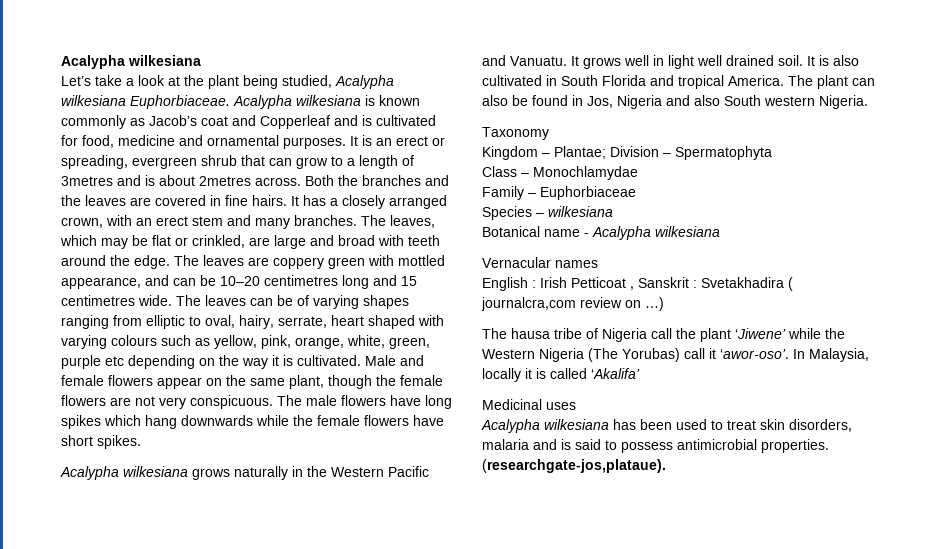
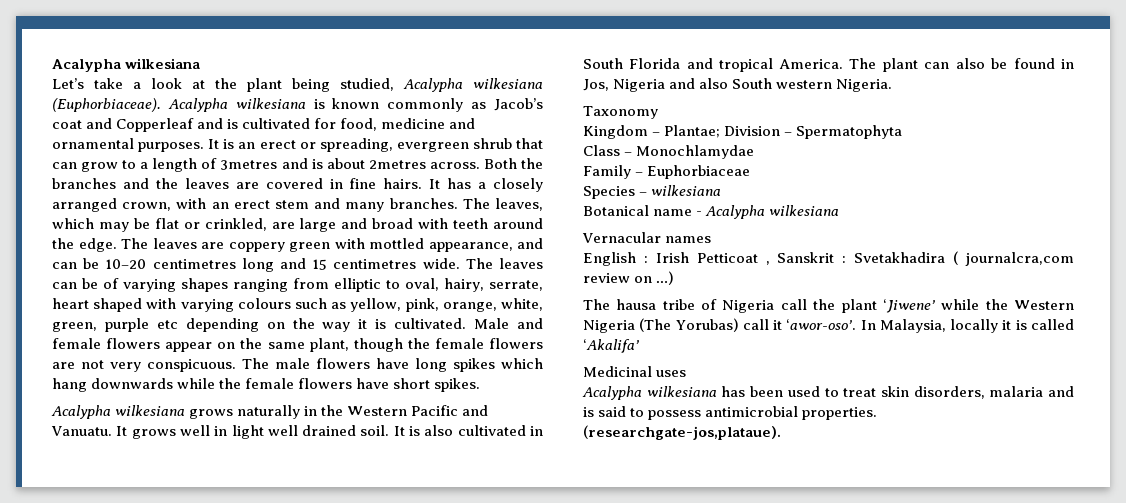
[130,95,230,109] Euphorbiaceae. -> [52,98,161,112] (Euphorbiaceae).

